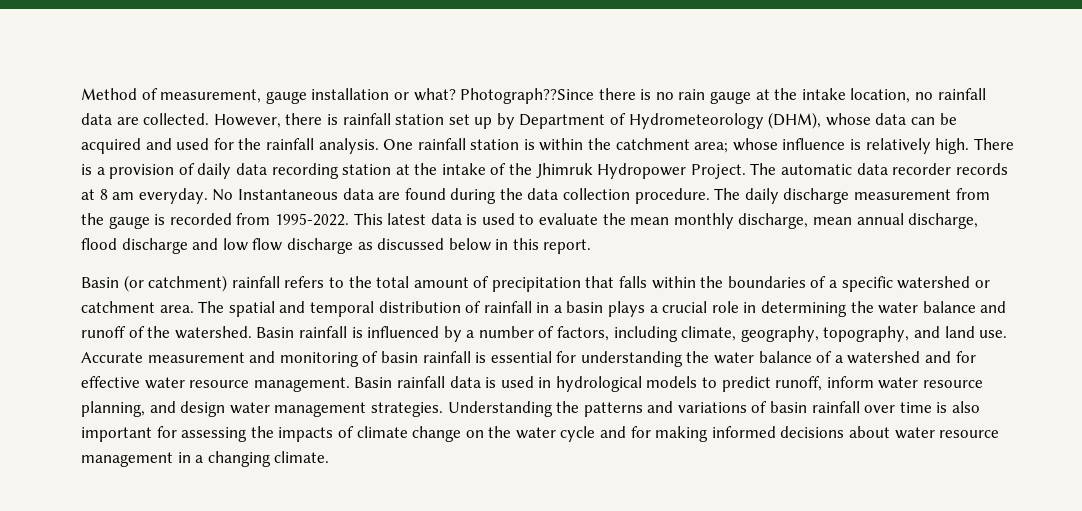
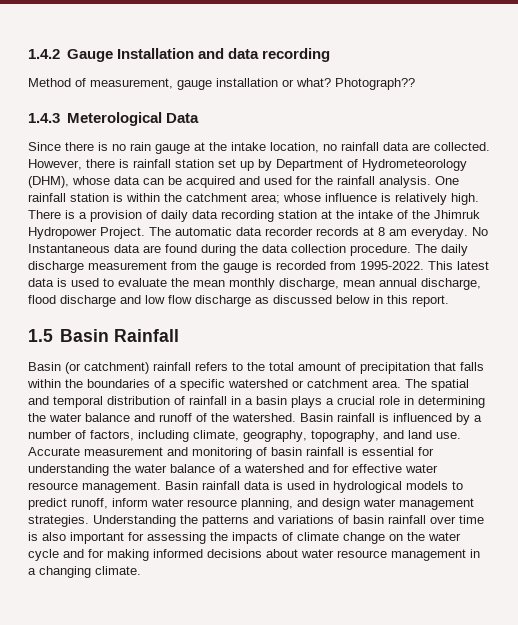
(81, 94) none -> [28,48,330,62] 1.4.2 Gauge Installation and data recording //
[460,88,595,104] Photograph??Since -> [335,78,415,90] [28,112,199,126] [28,142,61,151] Photograph?? // 1.4.3 Meterological Data // Since
(592, 246) none -> [28,329,179,342] // 1.5 Basin Rainfall

